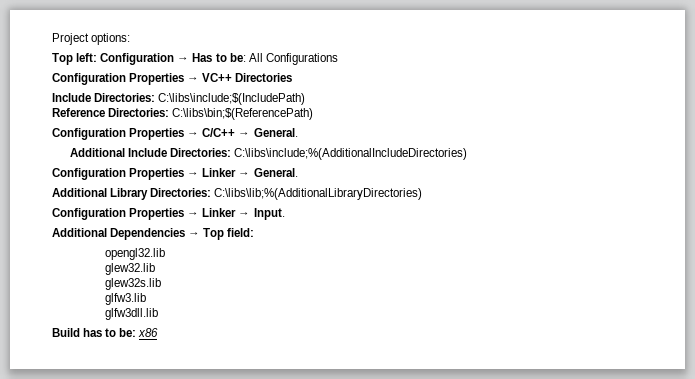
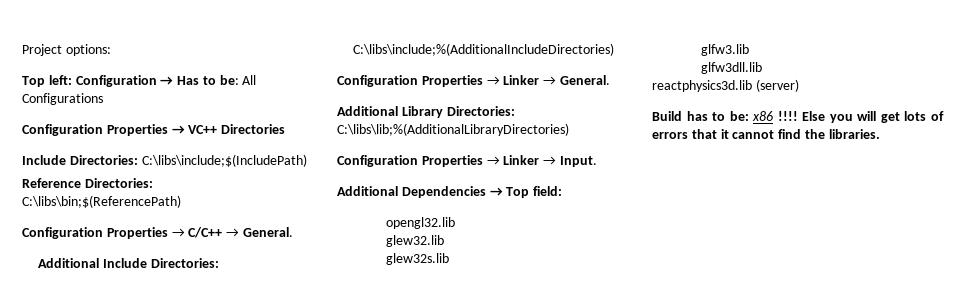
(158, 314) none -> [652,79,799,92] // reactphysics3d.lib (server)
(159, 332) none -> [777,111,944,123] [652,129,880,139] !!!! Else you will get lots of errors that it cannot find the libraries.

